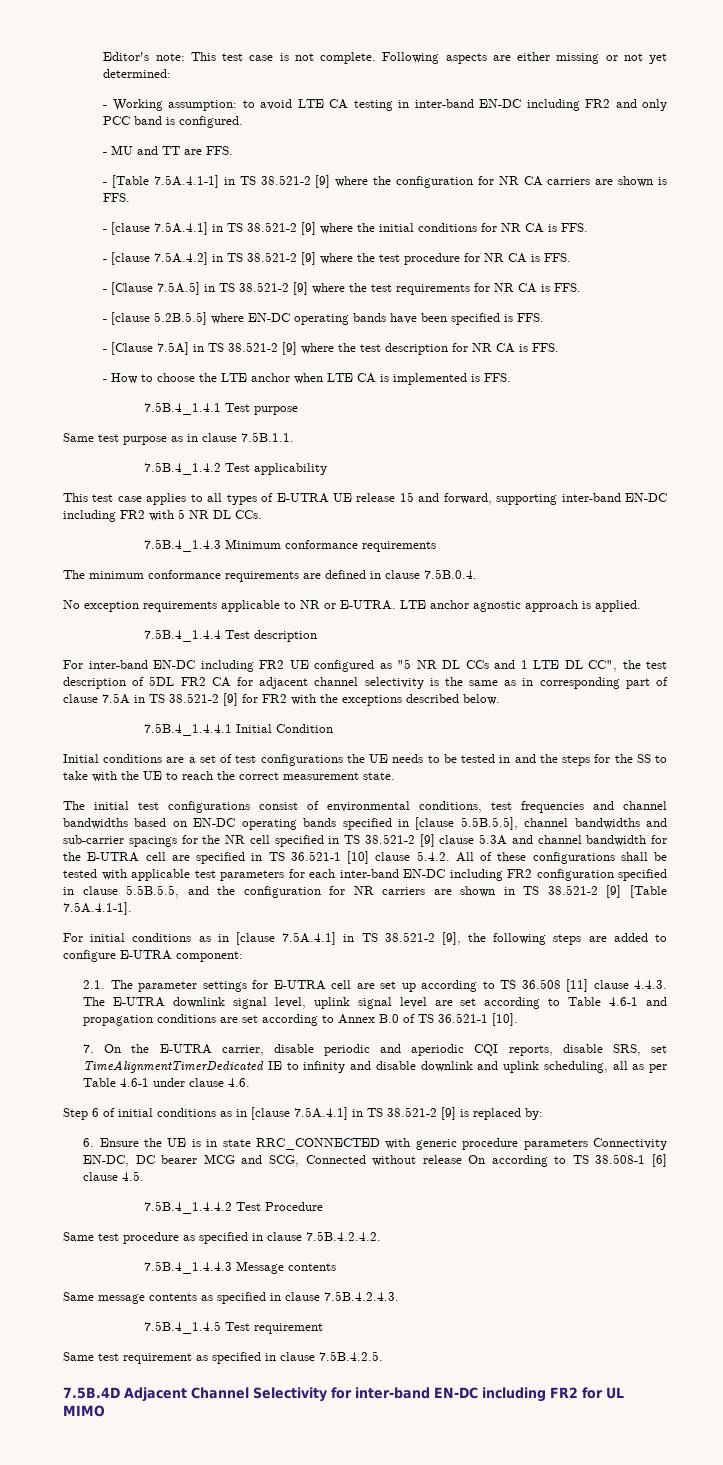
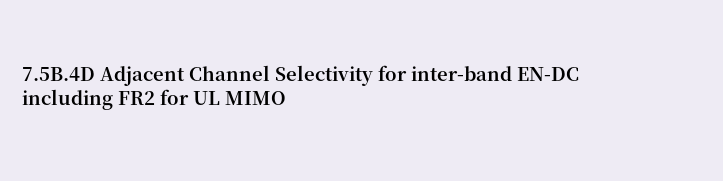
[103,52,667,64] [103,69,172,78] [103,99,668,111] [103,116,244,128] [103,145,234,155] [103,175,667,188] [103,193,131,202] [103,222,589,235] [103,252,572,265] [103,282,582,295] [103,312,545,325] [103,342,560,355] [103,373,512,385] [143,402,298,415] [63,432,294,445] [143,462,327,475] [63,492,667,505] [63,509,262,522] [143,539,436,552] [63,569,477,582] [63,600,641,612] [143,629,317,642] [63,659,667,672] [63,676,668,689] [63,693,500,706] [143,723,333,736] [63,754,667,766] [63,771,395,782] [63,801,667,813] [63,817,668,830] [63,834,667,847] [63,851,667,864] [63,869,667,881] [63,885,668,898] [63,902,132,915] [63,932,667,945] [63,950,243,962] [83,979,667,992] [83,997,667,1009] [83,1013,519,1026] [83,1044,667,1056] [83,1060,668,1073] [83,1078,251,1087] [63,1107,543,1120] [83,1138,667,1150] [83,1154,667,1167] [83,1171,145,1181] [143,1201,323,1214] [63,1231,381,1244] [143,1261,336,1274] [63,1291,399,1304] [143,1321,323,1334] [63,1351,383,1364] Editor's note: This test case is not complete. Following aspects are either missing or not yet determined: // - Working assumption: to avoid LTE CA testing in inter-band EN-DC including FR2 and only PCC band is configured. // - MU and TT are FFS. // - [Table 7.5A.4.1-1] in TS 38.521-2 [9] where the configuration for NR CA carriers are shown is FFS. // - [clause 7.5A.4.1] in TS 38.521-2 [9] where the initial conditions for NR CA is FFS. // - [clause 7.5A.4.2] in TS 38.521-2 [9] where the test procedure for NR CA is FFS. // - [Clause 7.5A.5] in TS 38.521-2 [9] where the test requirements for NR CA is FFS. // - [clause 5.2B.5.5] where EN-DC operating bands have been specified is FFS. // - [Clause 7.5A] in TS 38.521-2 [9] where the test description for NR CA is FFS. // - How to choose the LTE anchor when LTE CA is implemented is FFS. // 7.5B.4_1.4.1 Test purpose // Same test purpose as in clause 7.5B.1.1. // 7.5B.4_1.4.2 Test applicability // This test case applies to all types of E-UTRA UE release 15 and forward, supporting inter-band EN-DC including FR2 with 5 NR DL CCs. // 7.5B.4_1.4.3 Minimum conformance requirements // The minimum conformance requirements are defined in clause 7.5B.0.4. // No exception requirements applicable to NR or E-UTRA. LTE anchor agnostic approach is applied. // 7.5B.4_1.4.4 Test description // For inter-band EN-DC including FR2 UE configured as "5 NR DL CCs and 1 LTE DL CC", the test description of 5DL FR2 CA for adjacent channel selectivity is the same as in corresponding part of clause 7.5A in TS 38.521-2 [9] for FR2 with the exceptions described below. // 7.5B.4_1.4.4.1 Initial Condition // Initial conditions are a set of test configurations the UE needs to be tested in and the steps for the SS to take with the UE to reach the correct measurement state. // The initial test configurations consist of environmental conditions, test frequencies and channel bandwidths based on EN-DC operating bands specified in [clause 5.5B.5.5], channel bandwidths and sub-carrier spacings for the NR cell specified in TS 38.521-2 [9] clause 5.3A and channel bandwidth for the E-UTRA cell are specified in TS 36.521-1 [10] clause 5.4.2. All of these configurations shall be tested with applicable test parameters for each inter-band EN-DC including FR2 configuration specified in clause 5.5B.5.5, and the configuration for NR carriers are shown in TS 38.521-2 [9] [Table 7.5A.4.1-1]. // For initial conditions as in [clause 7.5A.4.1] in TS 38.521-2 [9], the following steps are added to configure E-UTRA component: // 2.1. The parameter settings for E-UTRA cell are set up according to TS 36.508 [11] clause 4.4.3. The E-UTRA downlink signal level, uplink signal level are set according to Table 4.6-1 and propagation conditions are set according to Annex B.0 of TS 36.521-1 [10]. // 7. On the E-UTRA carrier, disable periodic and aperiodic CQI reports, disable SRS, set TimeAlignmentTimerDedicated IE to infinity and disable downlink and uplink scheduling, all as per Table 4.6-1 under clause 4.6. // Step 6 of initial conditions as in [clause 7.5A.4.1] in TS 38.521-2 [9] is replaced by: // 6. Ensure the UE is in state RRC_CONNECTED with generic procedure parameters Connectivity EN-DC, DC bearer MCG and SCG, Connected without release On according to TS 38.508-1 [6] clause 4.5. // 7.5B.4_1.4.4.2 Test Procedure // Same test procedure as specified in clause 7.5B.4.2.4.2. // 7.5B.4_1.4.4.3 Message contents // Same message contents as specified in clause 7.5B.4.2.4.3. // 7.5B.4_1.4.5 Test requirement // Same test requirement as specified in clause 7.5B.4.2.5. // -> (22, 74) none

